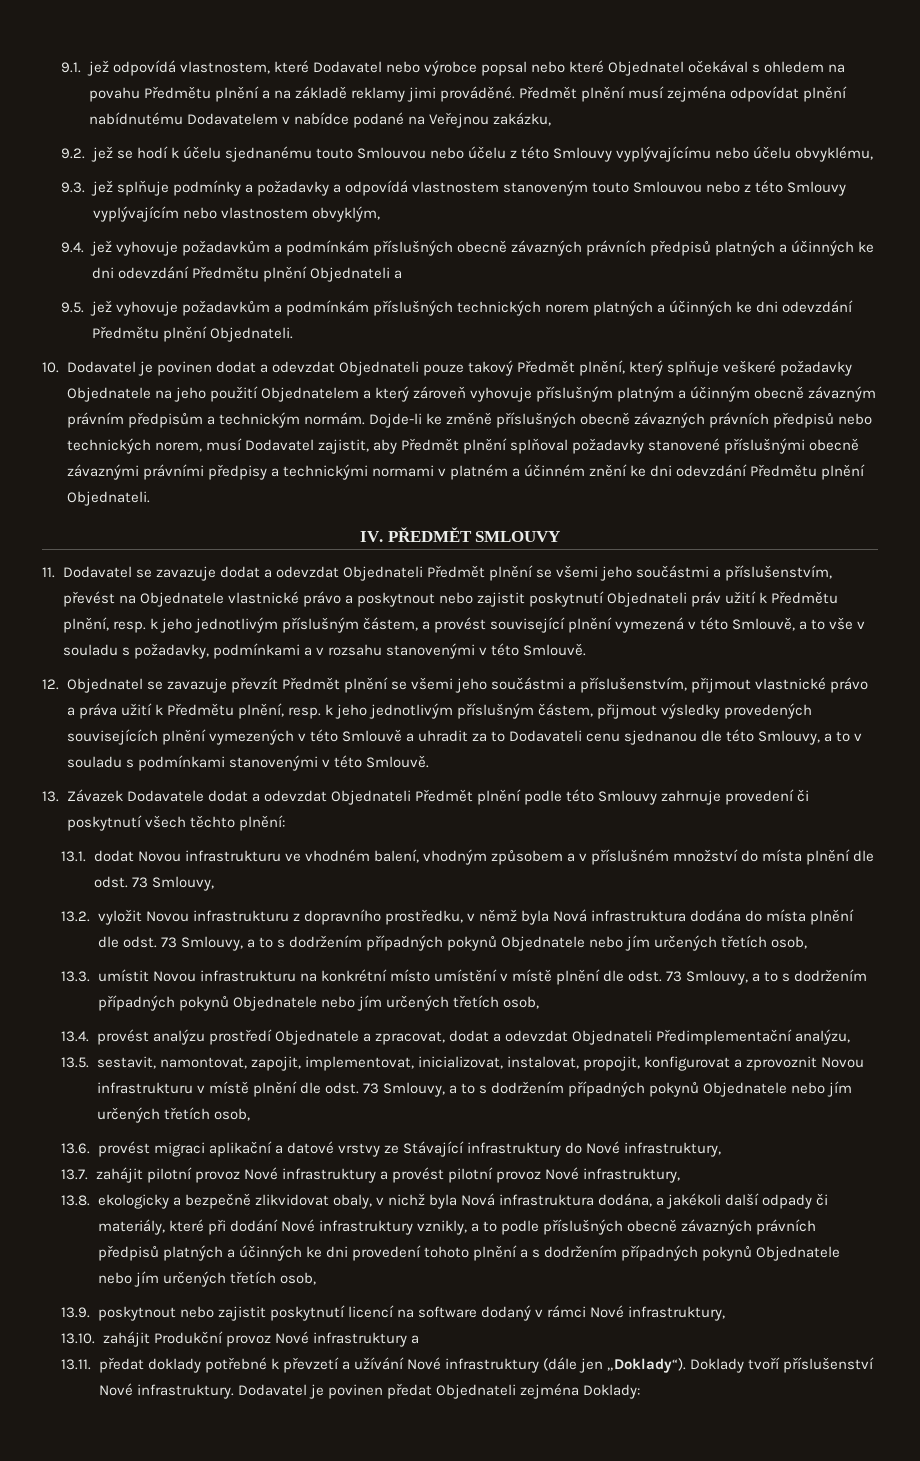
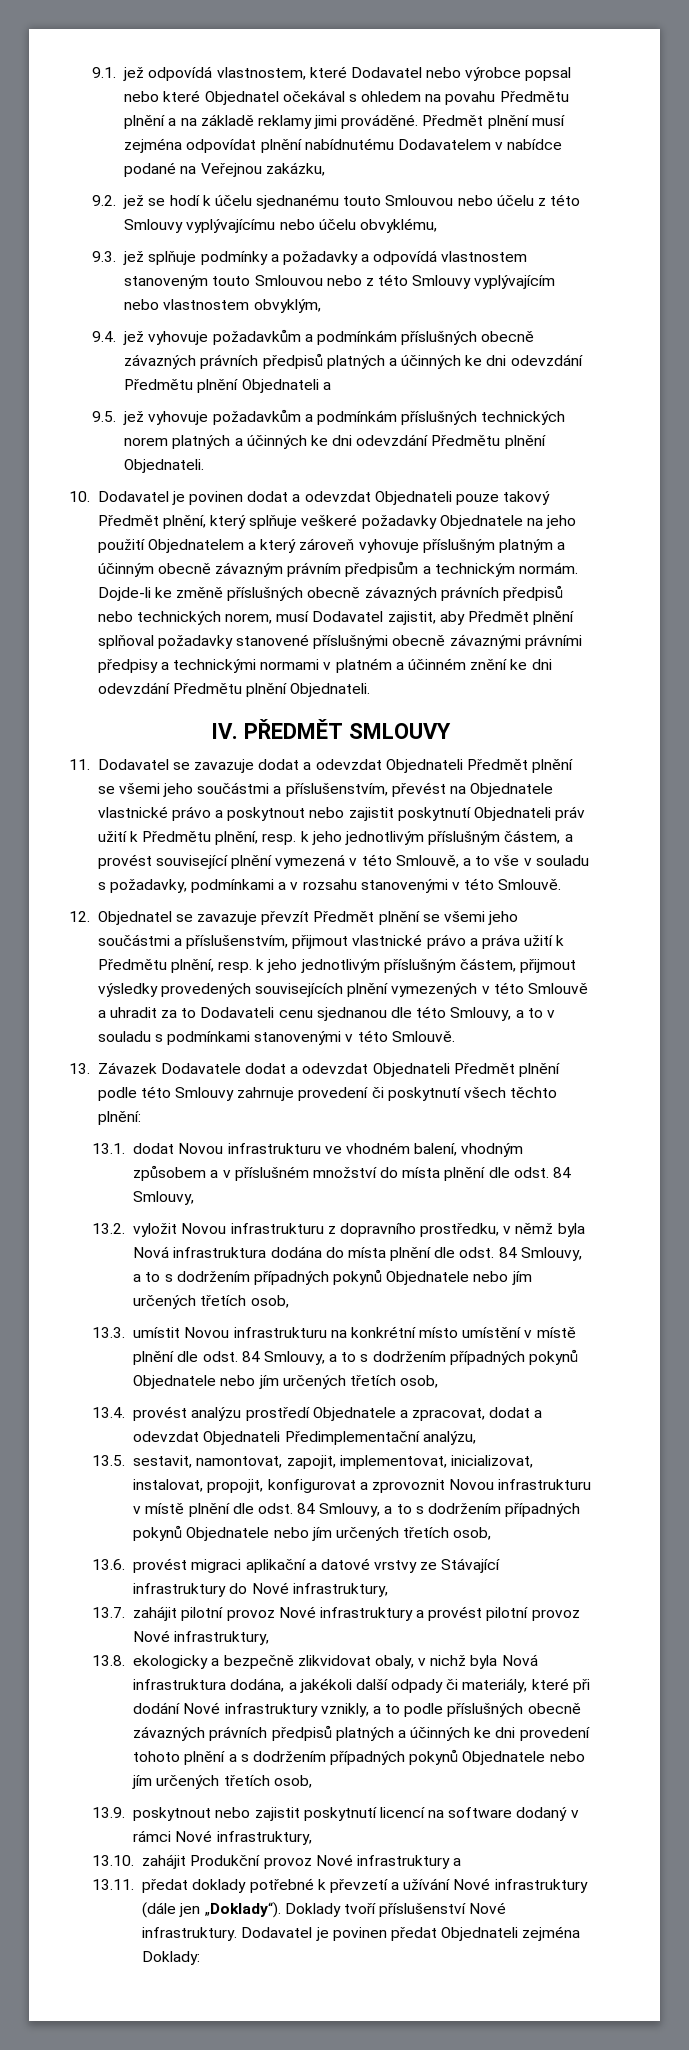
[131,877,148,888] 73 -> [552,1167,571,1178] 84
[160,937,177,948] 73 -> [498,1247,517,1258] 84
[666,971,683,982] 73 -> [241,1351,260,1362] 84
[362,1083,379,1094] 73 -> [297,1503,316,1514] 84

